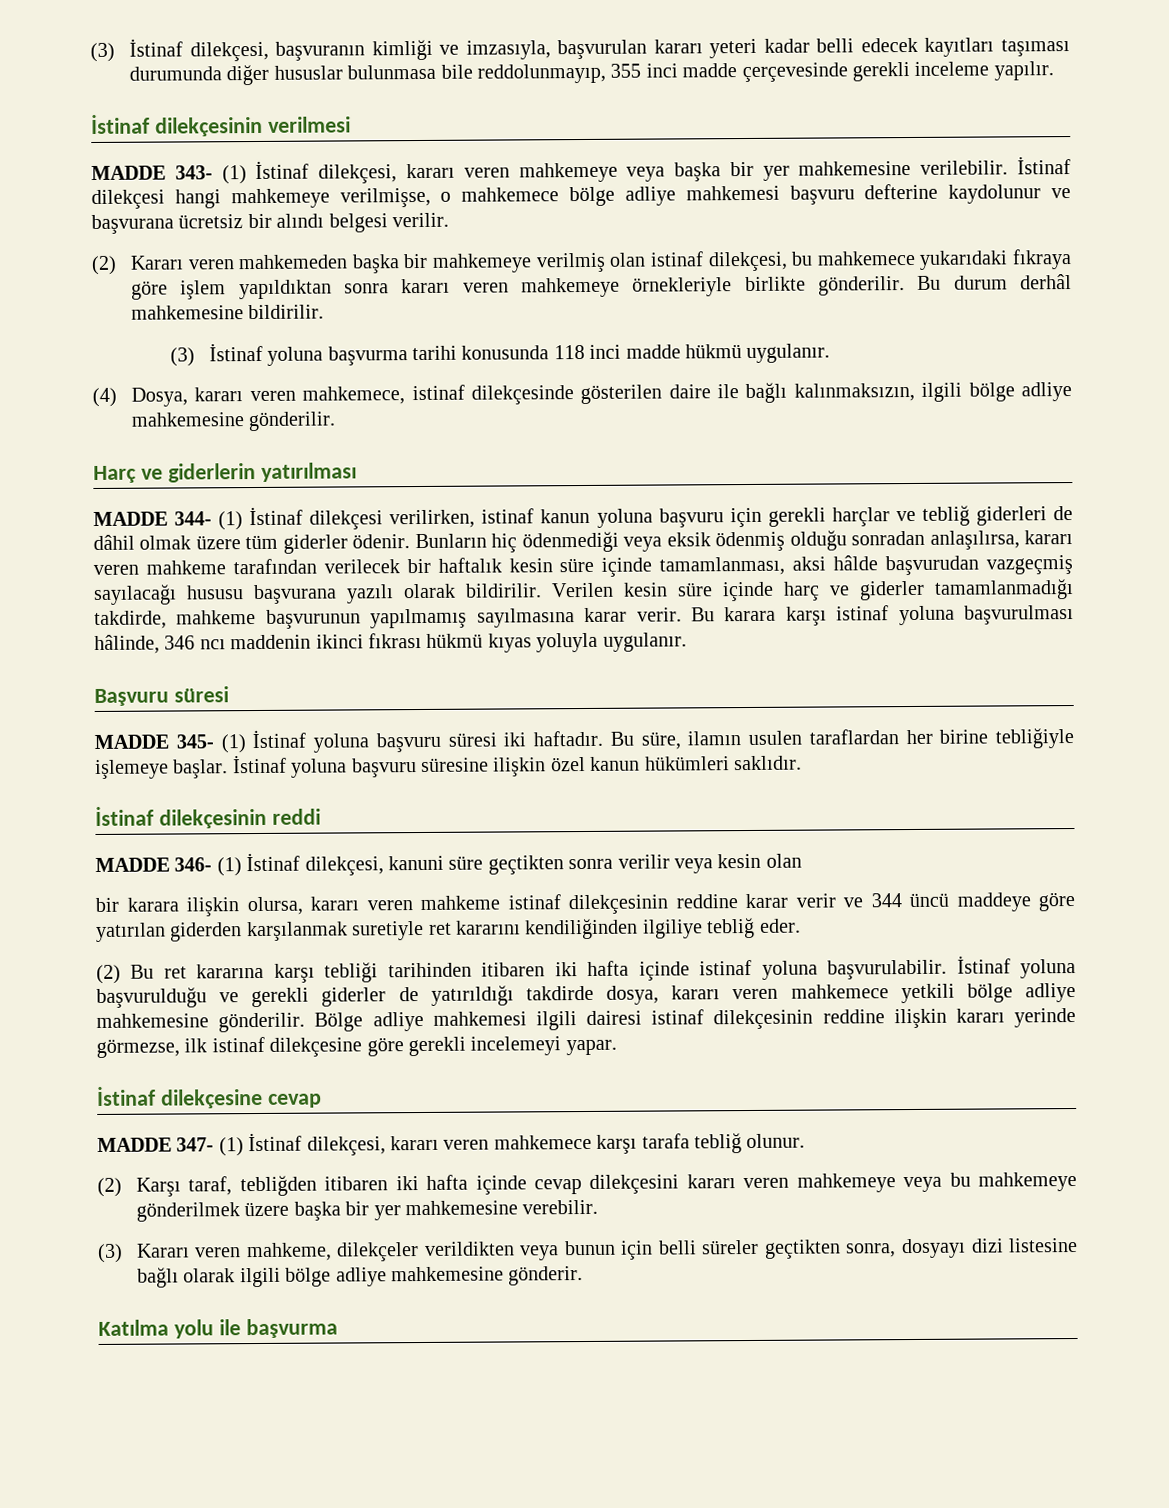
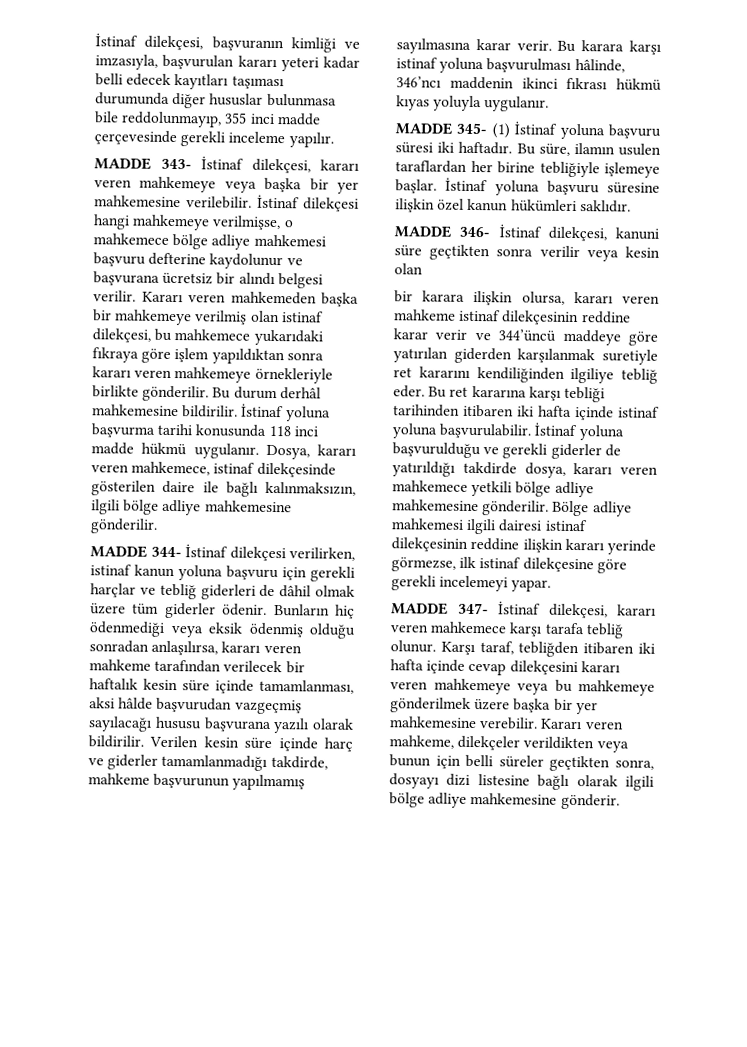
[90,42,115,63] (3) -> (95, 40) none
[91,114,351,137] // İstinaf dilekçesinin verilmesi -> (334, 140) none
[221,165,247,185] (1) -> (192, 164) none
[91,255,117,275] // (2) -> (136, 296) none
[169,347,195,367] // (3) -> (239, 411) none
[92,387,117,407] // (4) -> (259, 451) none
[93,462,357,483] // Harç ve giderlerin yatırılması -> (158, 526) none
[218,511,244,531] (1) -> (182, 552) none
[164,635,226,650] 346 ncı -> [396,76,441,88] 346’ncı
[94,686,229,706] // Başvuru süresi -> (550, 104) none
[95,806,321,829] // İstinaf dilekçesinin reddi -> (631, 206) none
[216,857,242,877] (1) -> (491, 232) none
[870,892,949,908] 344 üncü -> [498,329,557,342] 344’üncü
[96,964,121,984] // (2) -> (425, 391) none
[97,1086,322,1109] // İstinaf dilekçesine cevap -> (552, 585) none
[218,1137,244,1157] (1) -> (489, 608) none
[97,1177,122,1197] // (2) -> (436, 646) none
[97,1243,123,1263] // (3) -> (539, 723) none
[98,1318,338,1339] // Katılma yolu ile başvurma -> (620, 801) none

